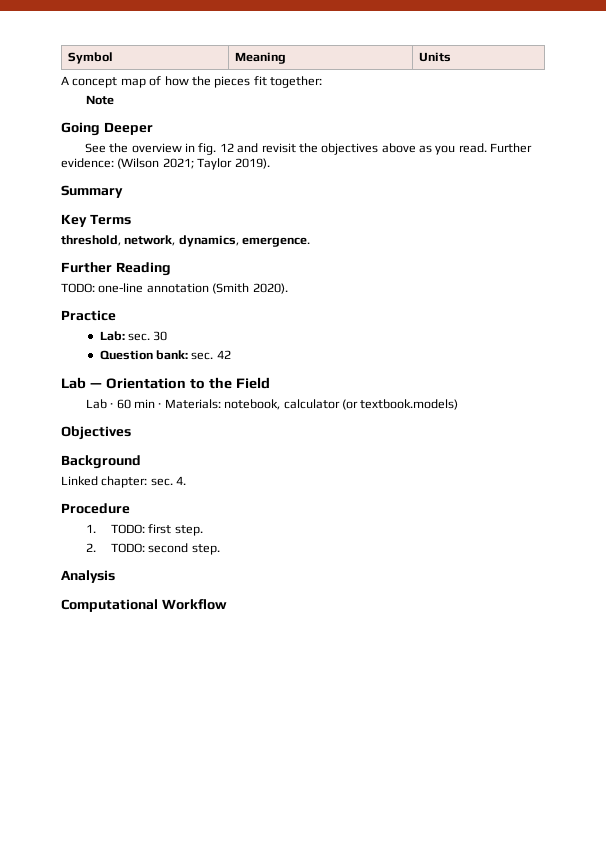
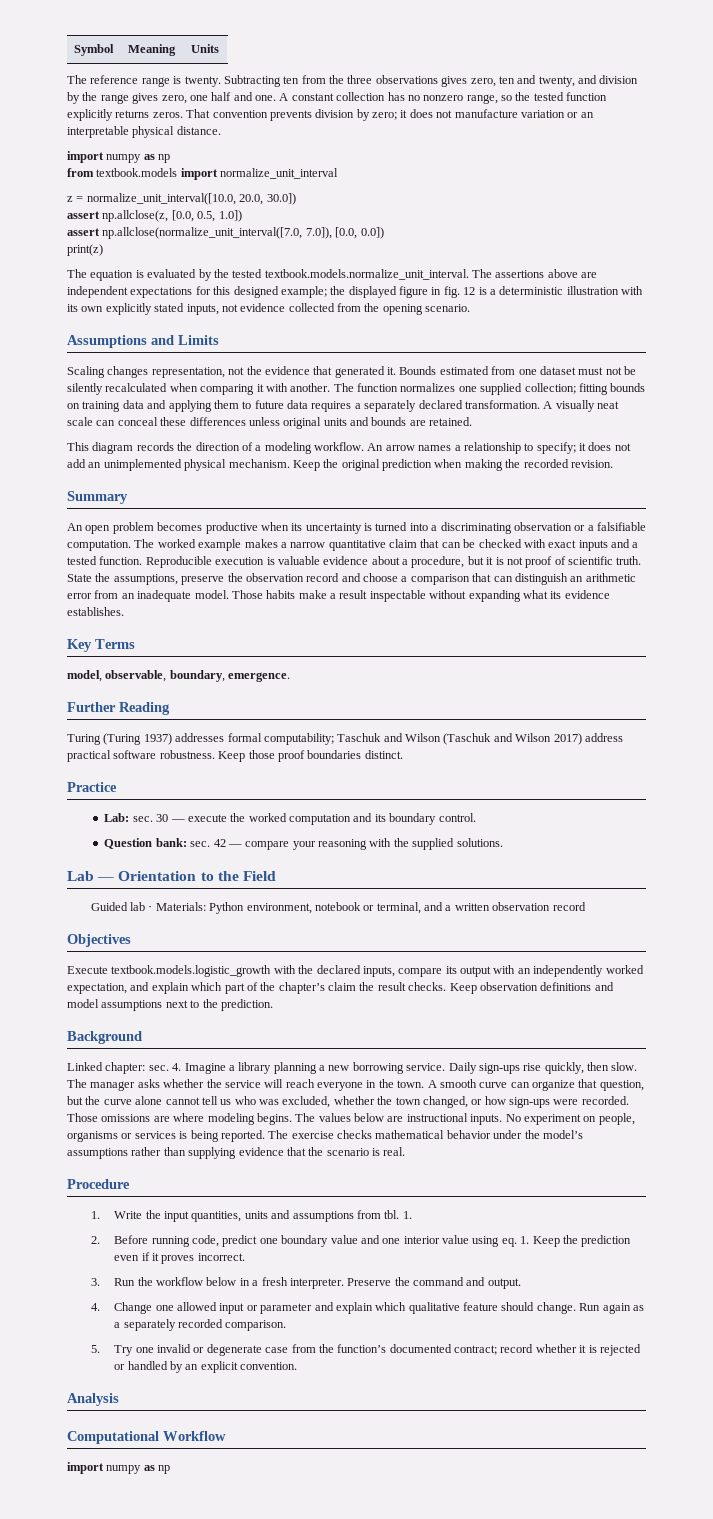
[61,76,322,88] [85,95,114,105] [61,122,153,136] [84,143,533,155] [61,158,270,170] [61,185,123,198] A concept map of how the pieces fit together: // Note // Going Deeper // See the overview in fig. 12 and revisit the objectives above as you read. Further evidence: (Wilson 2021; Taylor 2019). // Summary -> [67,75,639,87] [67,92,608,104] [67,109,594,121] [67,126,221,138] [67,151,171,163] [67,168,339,180] [67,193,296,205] [67,210,242,222] [67,227,384,239] [67,244,103,256] [67,269,598,281] [67,286,643,298] [67,303,471,315] [67,335,219,348] [67,366,636,378] [67,383,646,395] [67,400,619,412] [67,417,473,429] [67,442,631,454] [67,459,613,471] [67,491,128,504] [67,522,646,534] [67,539,639,551] [67,556,642,568] [67,573,636,585] [67,590,610,602] [67,607,124,616] The reference range is twenty. Subtracting ten from the three observations gives zero, ten and twenty, and division by the range gives zero, one half and one. A constant collection has no nonzero range, so the tested function explicitly returns zeros. That convention prevents division by zero; it does not manufacture variation or an interpretable physical distance. // import numpy as np // from textbook.models import normalize_unit_interval // z = normalize_unit_interval([10.0, 20.0, 30.0]) // assert np.allclose(z, [0.0, 0.5, 1.0]) // assert np.allclose(normalize_unit_interval([7.0, 7.0]), [0.0, 0.0]) // print(z) // The equation is evaluated by the tested textbook.models.normalize_unit_interval. The assertions above are independent expectations for this designed example; the displayed figure in fig. 12 is a deterministic illustration with its own explicitly stated inputs, not evidence collected from the opening scenario. // Assumptions and Limits // Scaling changes representation, not the evidence that generated it. Bounds estimated from one dataset must not be silently recalculated when comparing it with another. The function normalizes one supplied collection; fitting bounds on training data and applying them to future data requires a separately declared transformation. A visually neat scale can conceal these differences unless original units and bounds are retained. // This diagram records the direction of a modeling workflow. An arrow names a relationship to specify; it does not add an unimplemented physical mechanism. Keep the original prediction when making the recorded revision. // Summary // An open problem becomes productive when its uncertainty is turned into a discriminating observation or a falsifiable computation. The worked example makes a narrow quantitative claim that can be checked with exact inputs and a tested function. Reproducible execution is valuable evidence about a procedure, but it is not proof of scientific truth. State the assumptions, preserve the observation record and choose a comparison that can distinguish an arithmetic error from an inadequate model. Those habits make a result inspectable without expanding what its evidence establishes.
[61,235,239,247] threshold, network, dynamics, -> [67,670,225,682] model, observable, boundary,
[61,283,288,294] [61,310,116,321] [99,331,168,341] [99,350,231,360] TODO: one-line annotation (Smith 2020). // Practice // Lab: sec. 30 // Question bank: sec. 42 -> [67,733,623,745] [67,750,403,762] [67,782,117,792] [104,813,476,825] [104,838,503,850] Turing (Turing 1937) addresses formal computability; Taschuk and Wilson (Taschuk and Wilson 2017) address practical software robustness. Keep those proof boundaries distinct. // Practice // Lab: sec. 30 — execute the worked computation and its boundary control. // Question bank: sec. 42 — compare your reasoning with the supplied solutions.
[85,399,459,410] [61,426,131,440] Lab · 60 min · Materials: notebook, calculator (or textbook.models) // Objectives -> [90,902,586,914] [67,934,131,947] [67,965,644,977] [67,982,614,994] [67,999,273,1011] Guided lab · Materials: Python environment, notebook or terminal, and a written observation record // Objectives // Execute textbook.models.logistic_growth with the declared inputs, compare its output with an independently worked expectation, and explain which part of the chapter’s claim the result checks. Keep observation definitions and model assumptions next to the prediction.
[61,503,130,514] [85,524,203,536] [85,543,220,555] // Procedure // 1. TODO: first step. // 2. TODO: second step. -> [184,1062,638,1074] [67,1079,644,1091] [67,1096,629,1108] [67,1113,635,1125] [67,1130,583,1142] [67,1147,406,1159] [67,1179,130,1189] [90,1210,412,1222] [90,1235,632,1247] [114,1252,245,1264] [90,1277,521,1289] [90,1302,644,1314] [114,1319,287,1331] [90,1344,641,1356] [114,1361,298,1373] Imagine a library planning a new borrowing service. Daily sign-ups rise quickly, then slow. The manager asks whether the service will reach everyone in the town. A smooth curve can organize that question, but the curve alone cannot tell us who was excluded, whether the town changed, or how sign-ups were recorded. Those omissions are where modeling begins. The values below are instructional inputs. No experiment on people, organisms or services is being reported. The exercise checks mathematical behavior under the model’s assumptions rather than supplying evidence that the scenario is real. // Procedure // 1. Write the input quantities, units and assumptions from tbl. 1. // 2. Before running code, predict one boundary value and one interior value using eq. 1. Keep the prediction even if it proves incorrect. // 3. Run the workflow below in a fresh interpreter. Preserve the command and output. // 4. Change one allowed input or parameter and explain which qualitative feature should change. Run again as a separately recorded comparison. // 5. Try one invalid or degenerate case from the function’s documented contract; record whether it is rejected or handled by an explicit convention.
(227, 604) none -> [67,1462,171,1474] // import numpy as np

